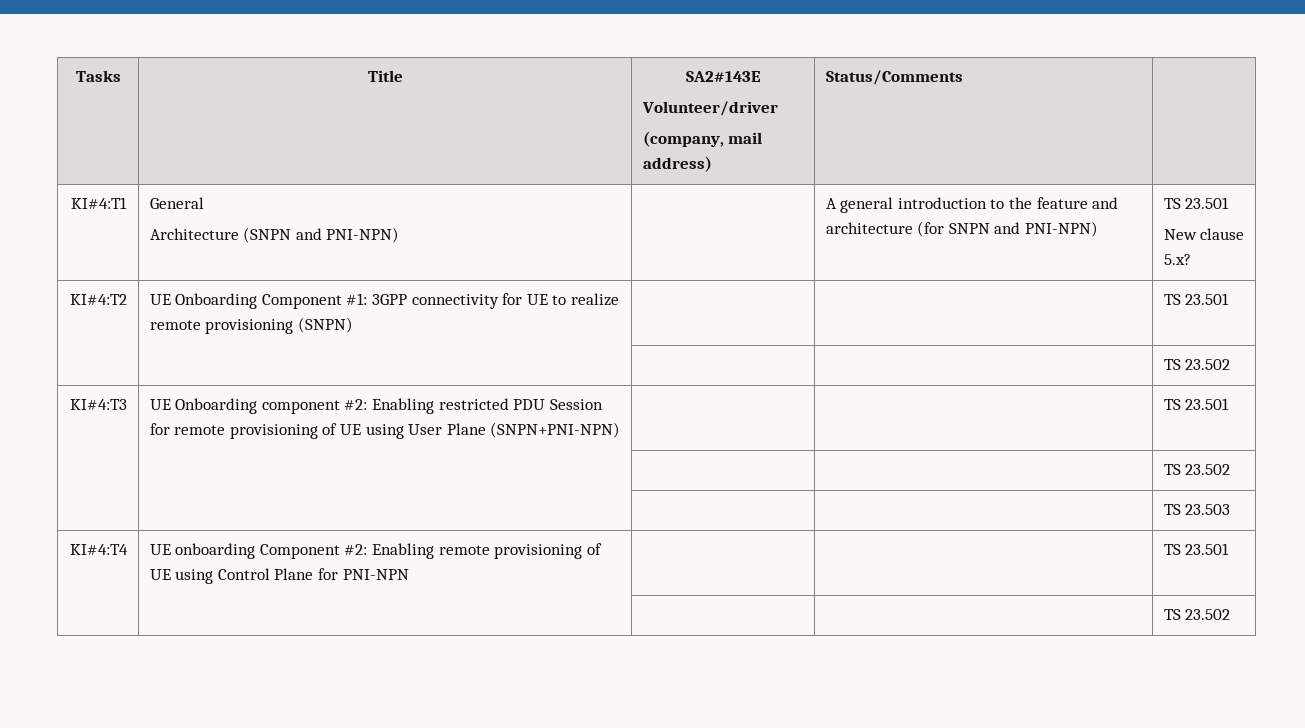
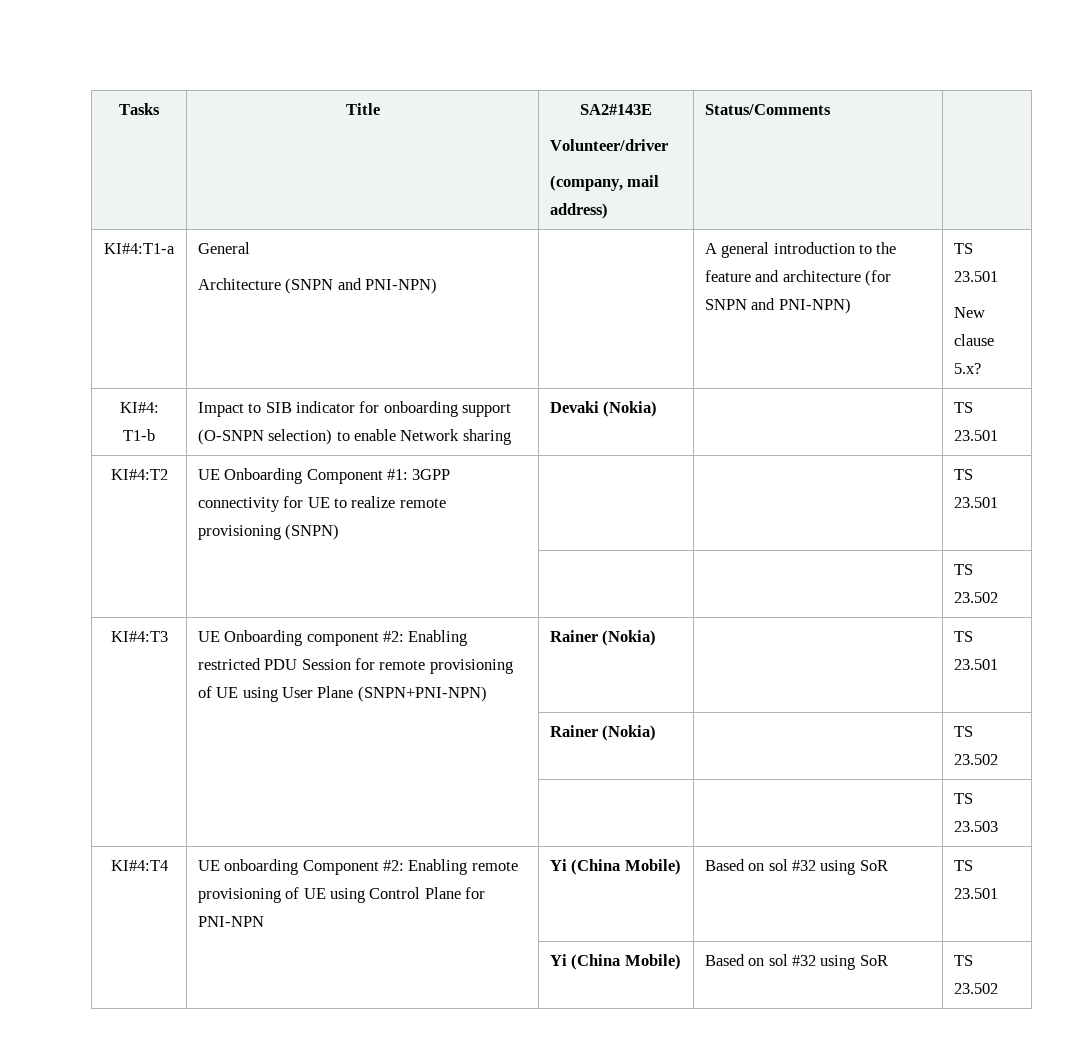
[70,197,127,209] KI#4:T1 -> [104,243,175,254] KI#4:T1-a
(1191, 259) none -> [119,402,159,413] [123,429,155,441] [197,401,512,417] [197,429,511,445] [549,401,658,417] [953,402,973,413] [953,430,998,441] // KI#4: T1-b | Impact to SIB indicator for onboarding support (O-SNPN selection) to enable Network sharing | Devaki (Nokia) | | TS 23.501
[1163,398,1230,410] | | TS 23.501 // | | -> [549,630,657,646] [953,631,973,642] [953,659,998,670] [549,725,657,741] Rainer (Nokia) | | TS 23.501 // | | Rainer (Nokia)
[1163,543,1230,555] | | TS 23.501 // | | | -> [549,859,681,875] [704,859,888,875] [953,860,973,871] [953,888,998,899] [549,954,681,970] [704,954,888,970] Yi (China Mobile) | Based on sol #32 using SoR | TS 23.501 // | | Yi (China Mobile) | Based on sol #32 using SoR

